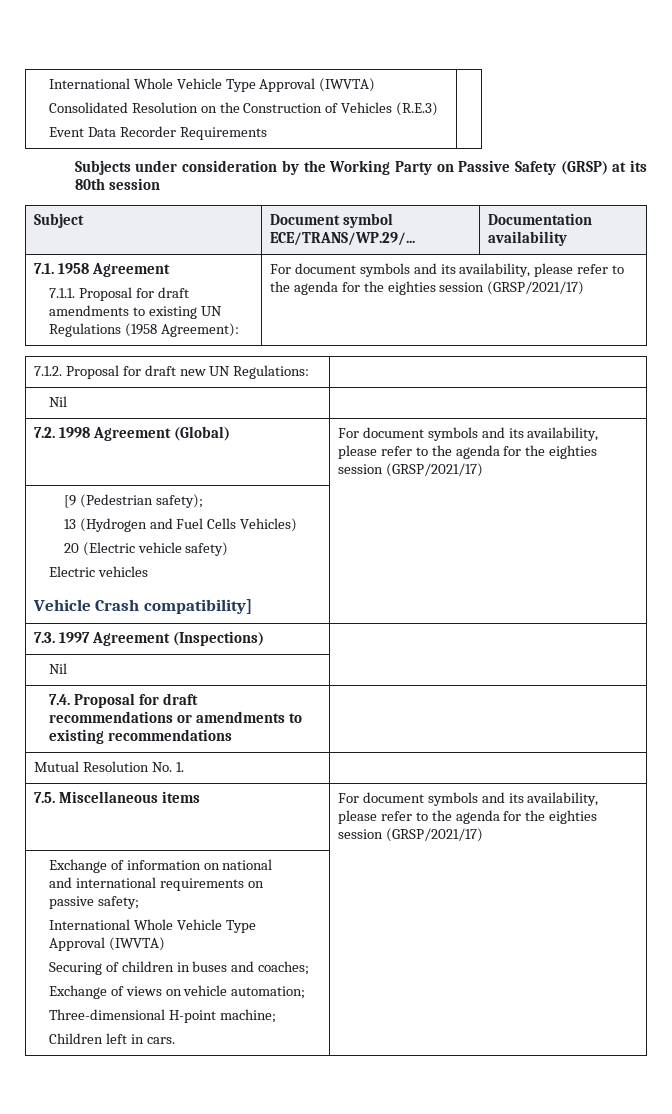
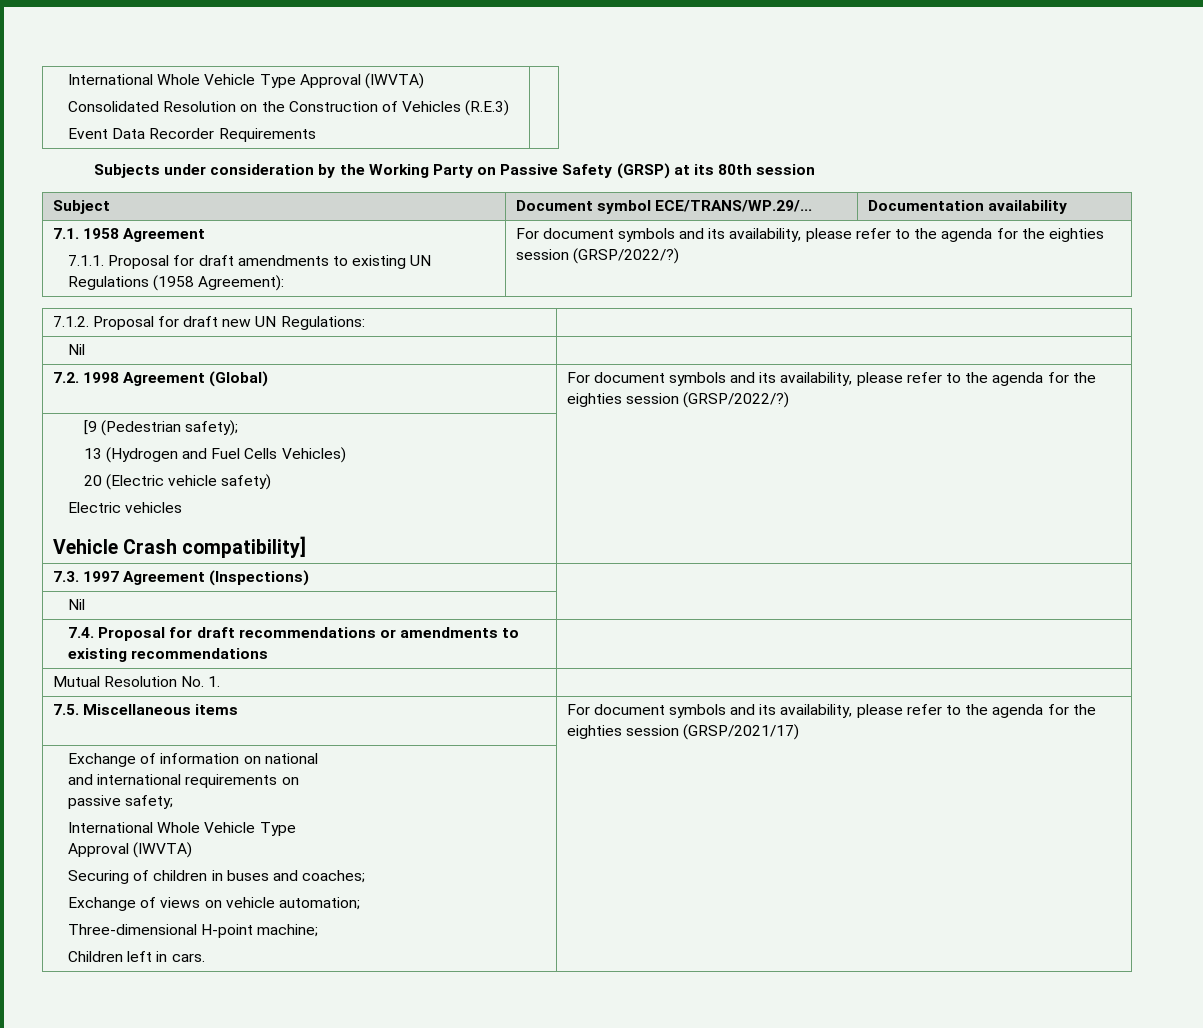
[487,281,585,295] (GRSP/2021/17) -> [572,248,679,264] (GRSP/2022/?)
[385,463,483,477] (GRSP/2021/17) -> [682,392,789,408] (GRSP/2022/?)

